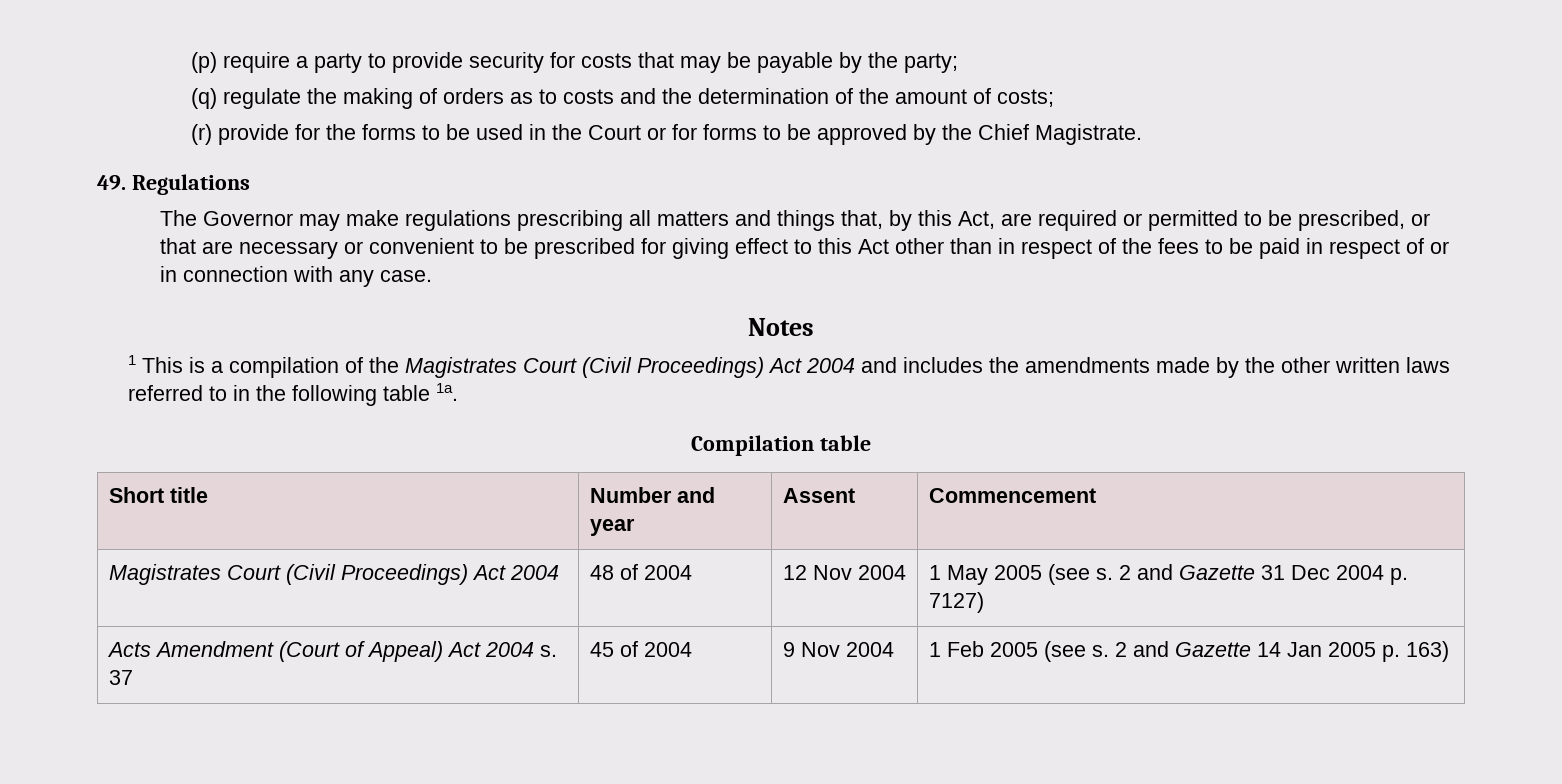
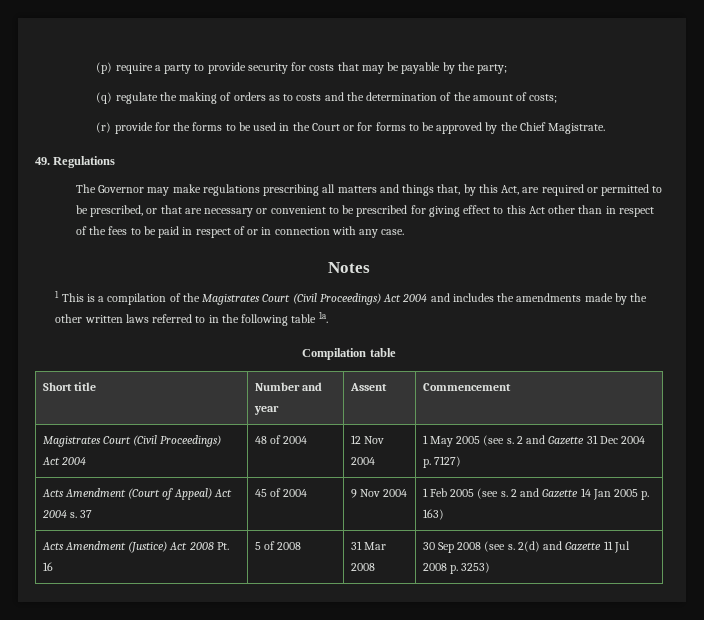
(1449, 651) none -> [41,541,229,553] [42,562,53,571] [254,541,302,550] [350,541,386,550] [350,563,375,571] [422,541,630,553] [422,562,491,574] // Acts Amendment (Justice) Act 2008 Pt. 16 | 5 of 2008 | 31 Mar 2008 | 30 Sep 2008 (see s. 2(d) and Gazette 11 Jul 2008 p. 3253)

